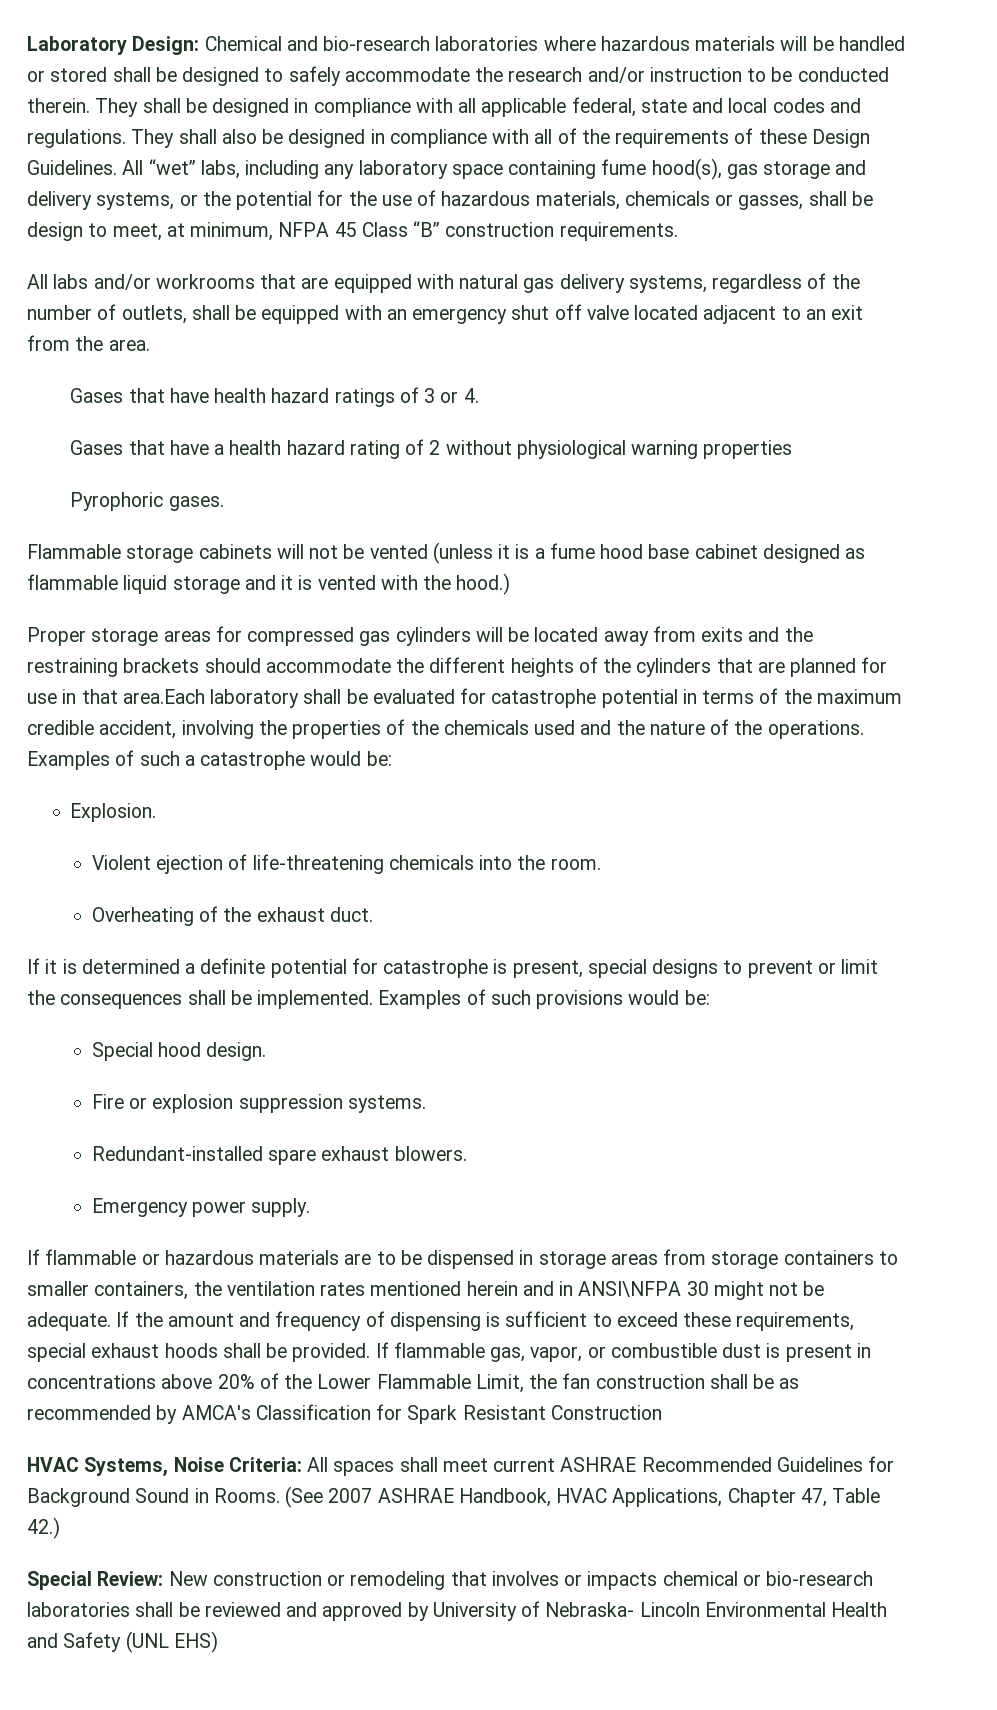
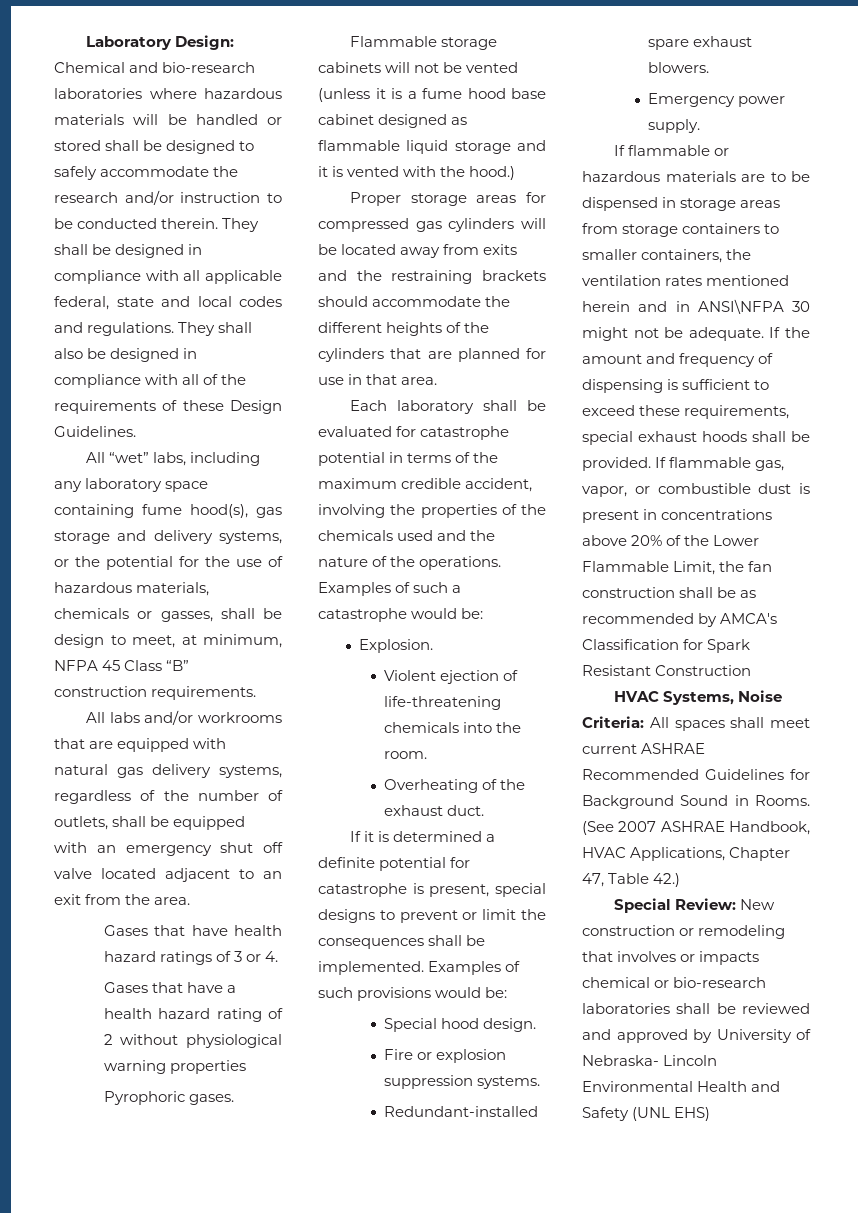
(117, 167) none -> (136, 431) //
[122,689,205,704] area.Each -> [401,377,438,385] [349,400,387,411] area. // Each

